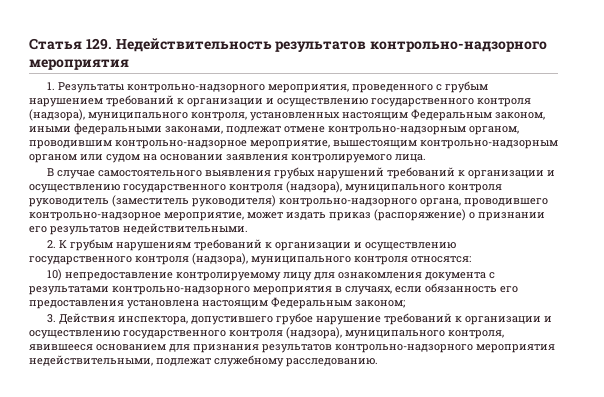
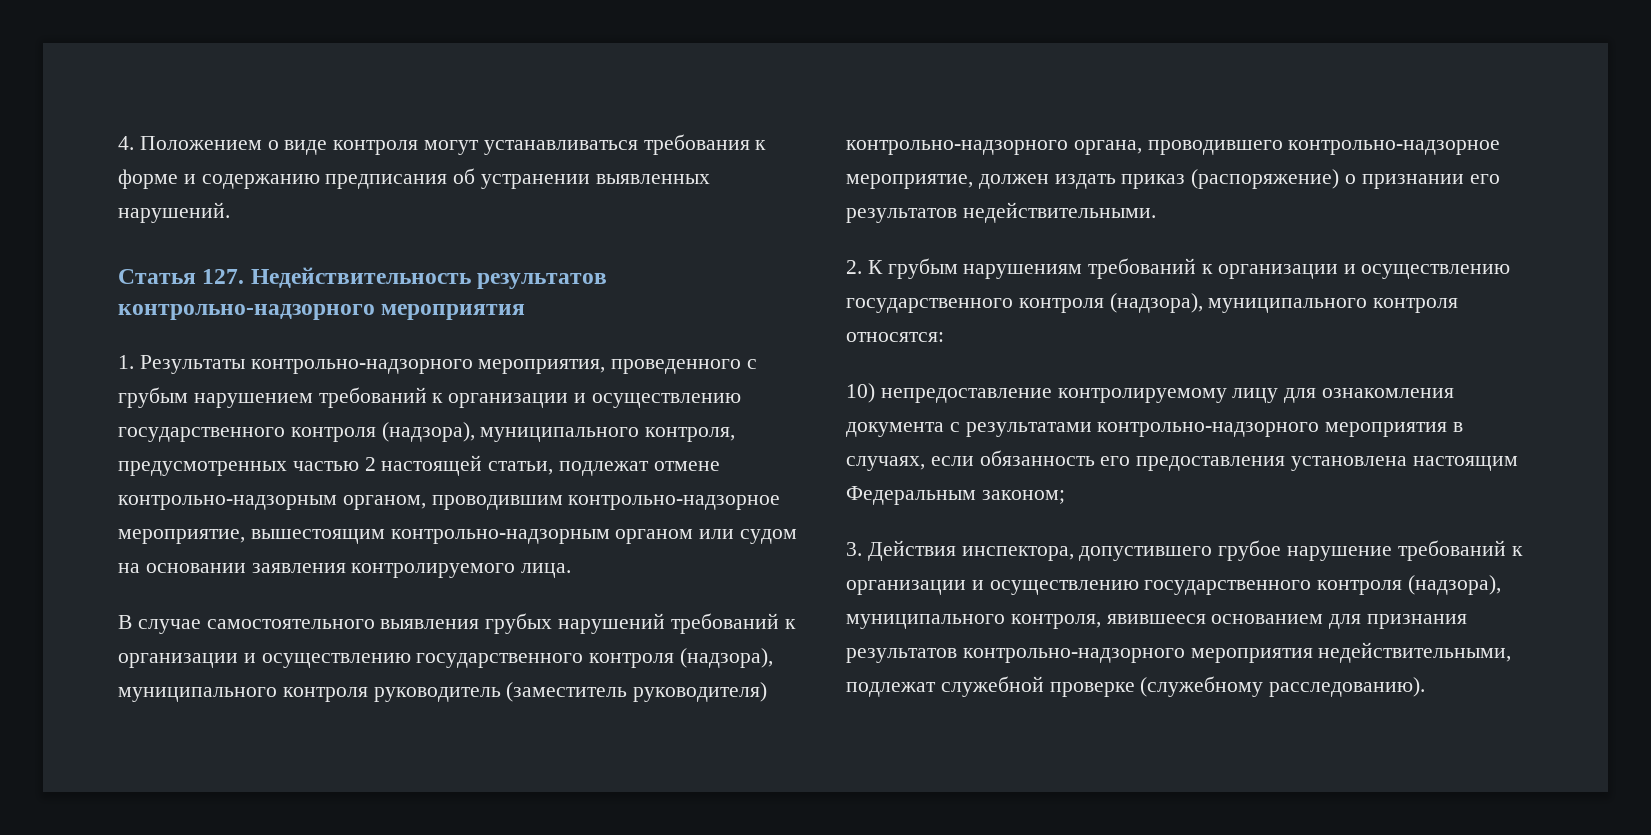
[29,38,112,50] Статья 129. -> [118,134,767,155] [118,168,710,189] [118,202,230,223] [118,269,245,284] 4. Положением о виде контроля могут устанавливаться требования к форме и содержанию предписания об устранении выявленных нарушений. // Статья 127.
[250,109,545,121] [29,123,223,135] установленных настоящим Федеральным законом, иными федеральными законами, -> [118,455,554,476] предусмотренных частью 2 настоящей статьи,
[247,212,283,219] может -> [978,174,1049,189] должен
[214,355,378,367] служебному расследованию. -> [940,676,1426,697] служебной проверке (служебному расследованию).

